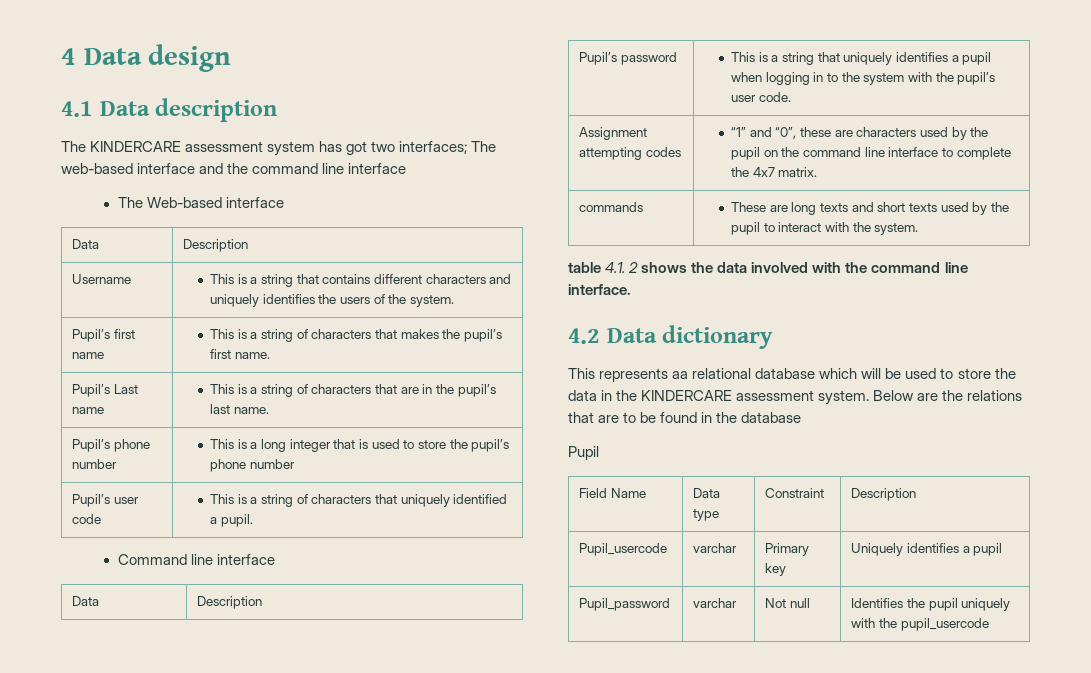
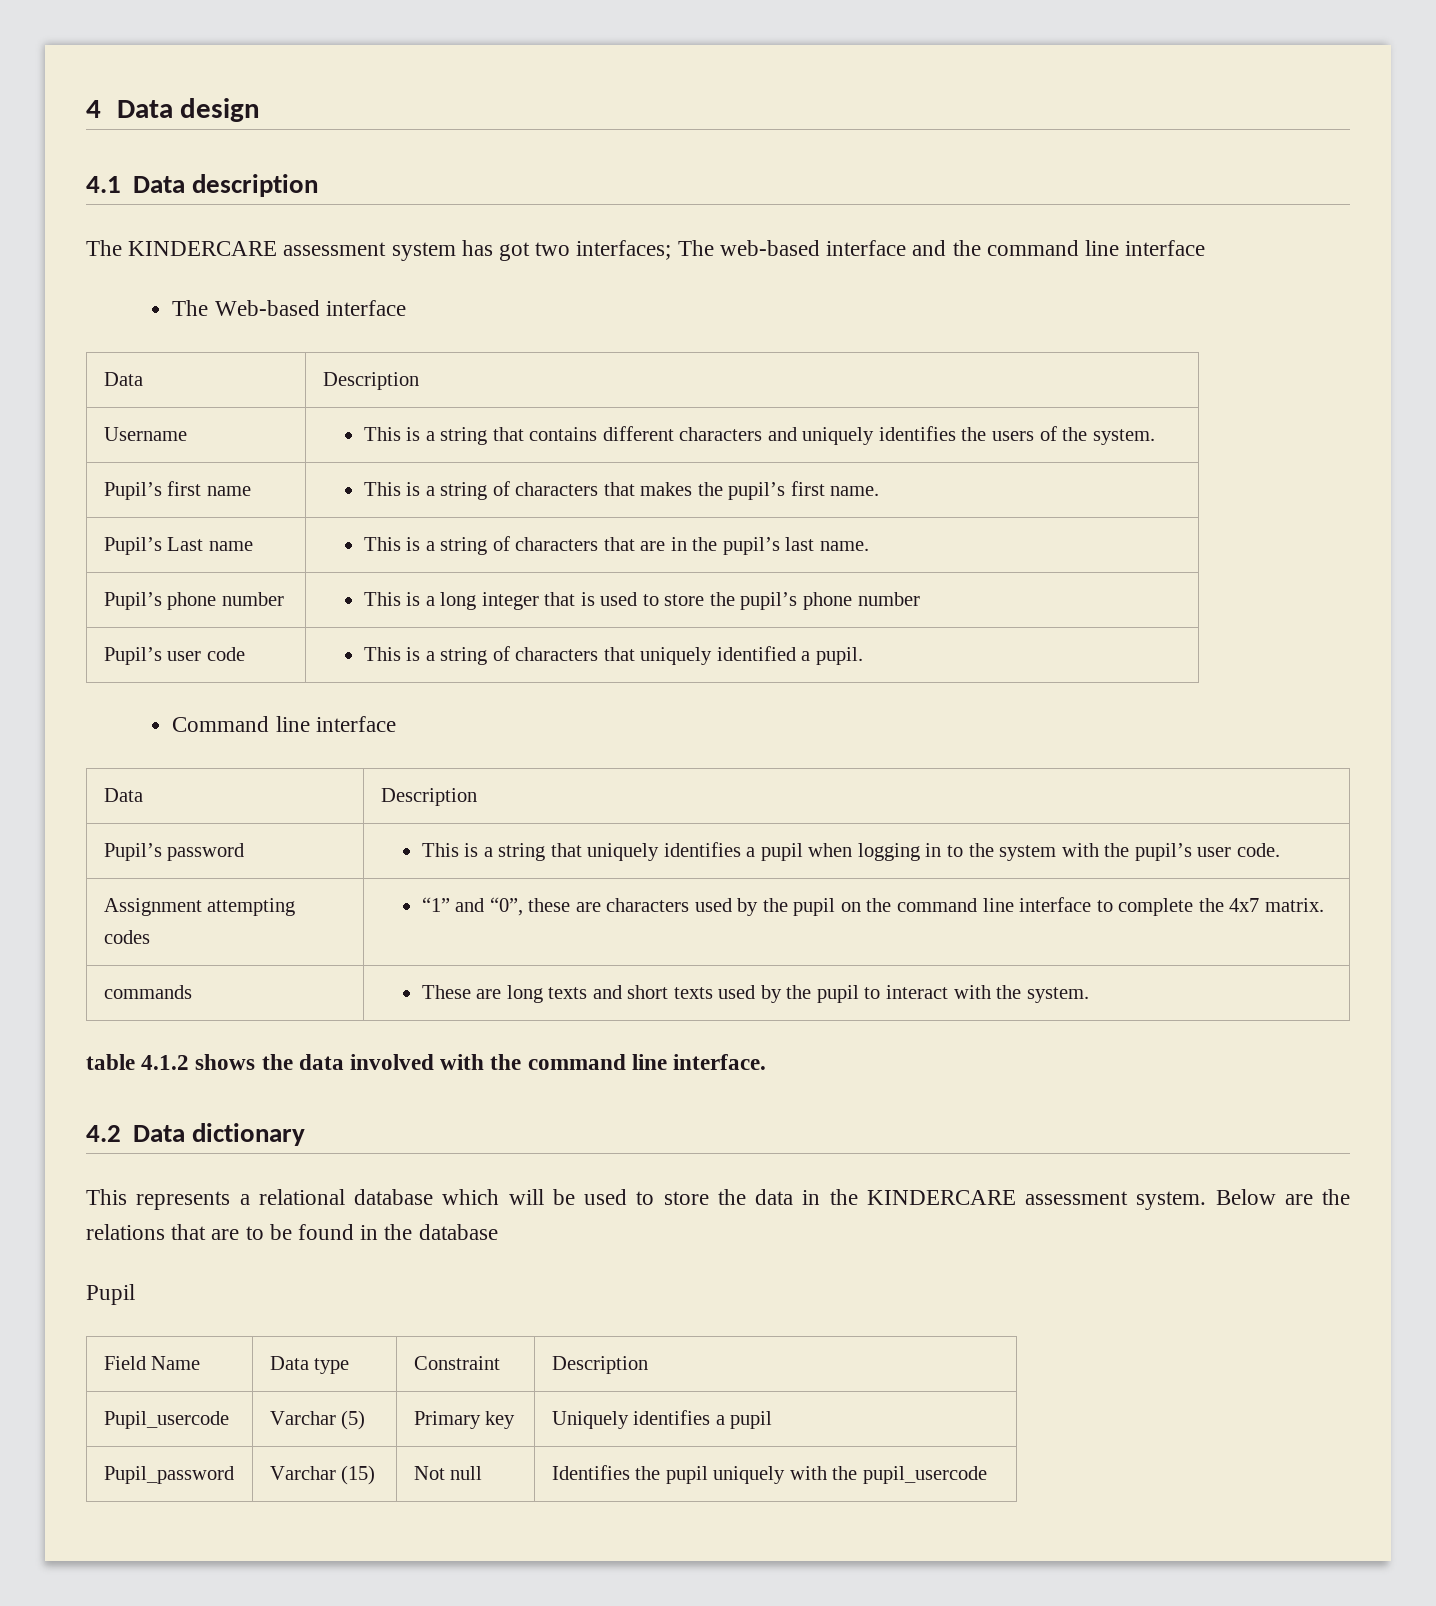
[605,262,639,273] 4.1. 2 -> [141,1055,190,1070] 4.1.2
[672,371,689,379] aa -> [239,1194,250,1205] a
[693,543,738,553] varchar -> [269,1410,366,1430] Varchar (5)
[693,598,738,608] varchar -> [269,1465,376,1485] Varchar (15)

